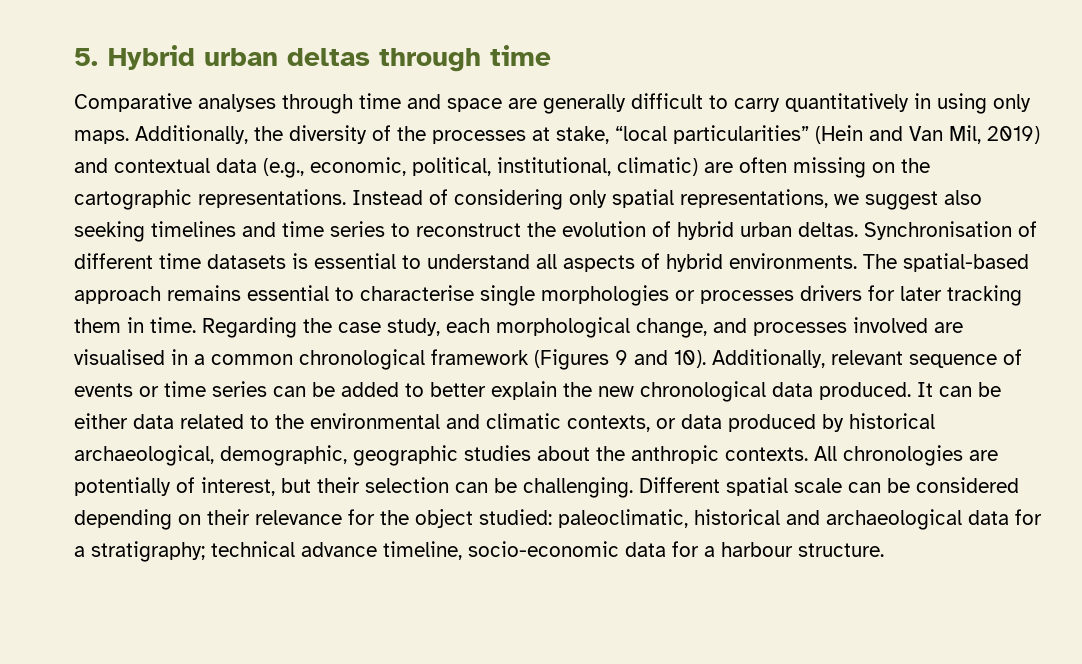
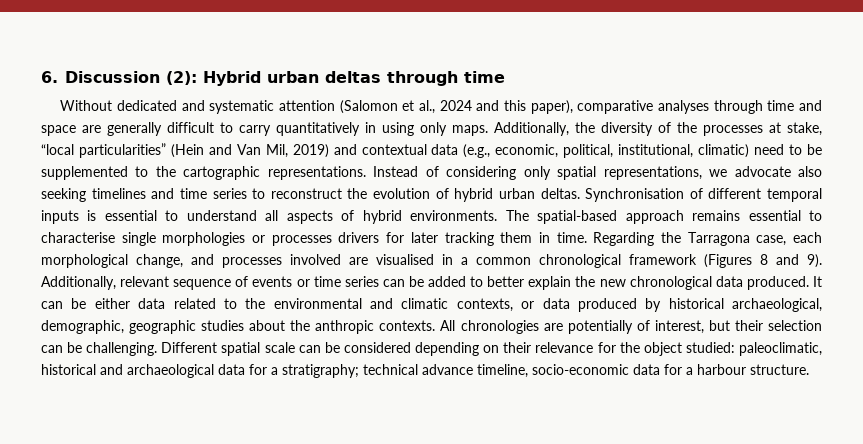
[74,48,98,66] 5. -> [41,71,197,85] 6. Discussion (2):
[74,93,192,112] Comparative -> [60,100,654,114] Without dedicated and systematic attention (Salomon et al., 2024 and this paper), comparative
[704,157,895,178] are often missing on -> [754,144,823,155] [41,166,149,180] need to be supplemented to
[865,191,938,210] suggest -> [734,166,791,177] advocate
[159,253,286,269] time datasets -> [767,188,822,202] [41,210,79,224] temporal inputs
[338,318,440,336] case study, -> [687,232,787,246] Tarragona case,
[615,350,706,368] 9 and 10). -> [760,254,822,268] 8 and 9).

